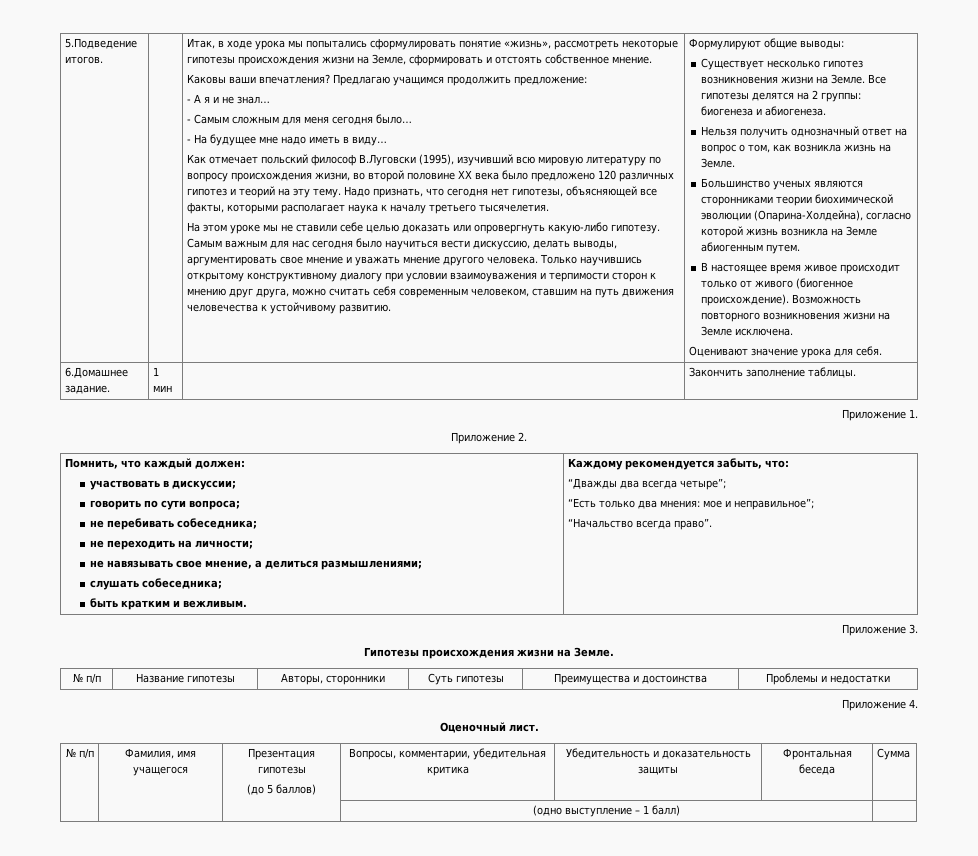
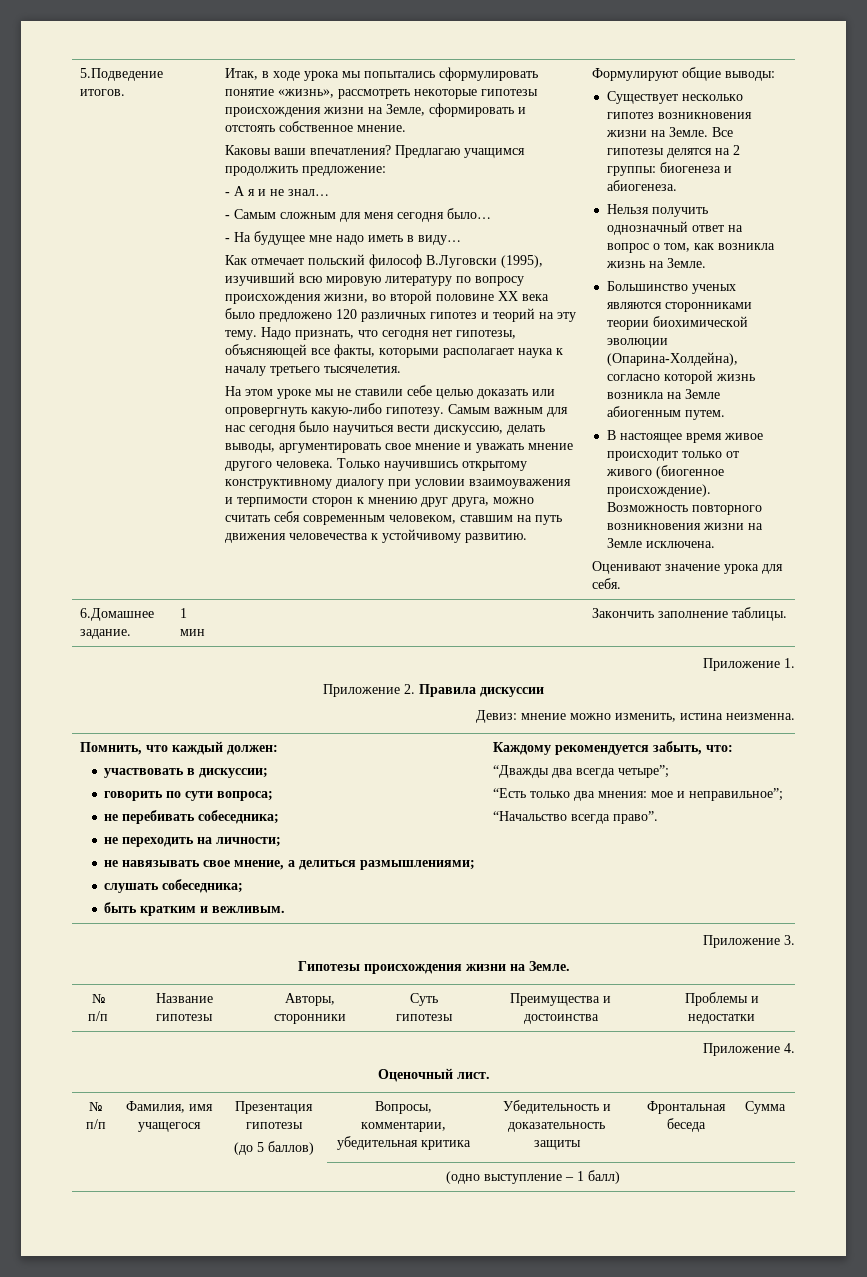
(527, 436) none -> [419,684,544,697] [476,710,795,723] Правила дискуссии // Девиз: мнение можно изменить, истина неизменна.

